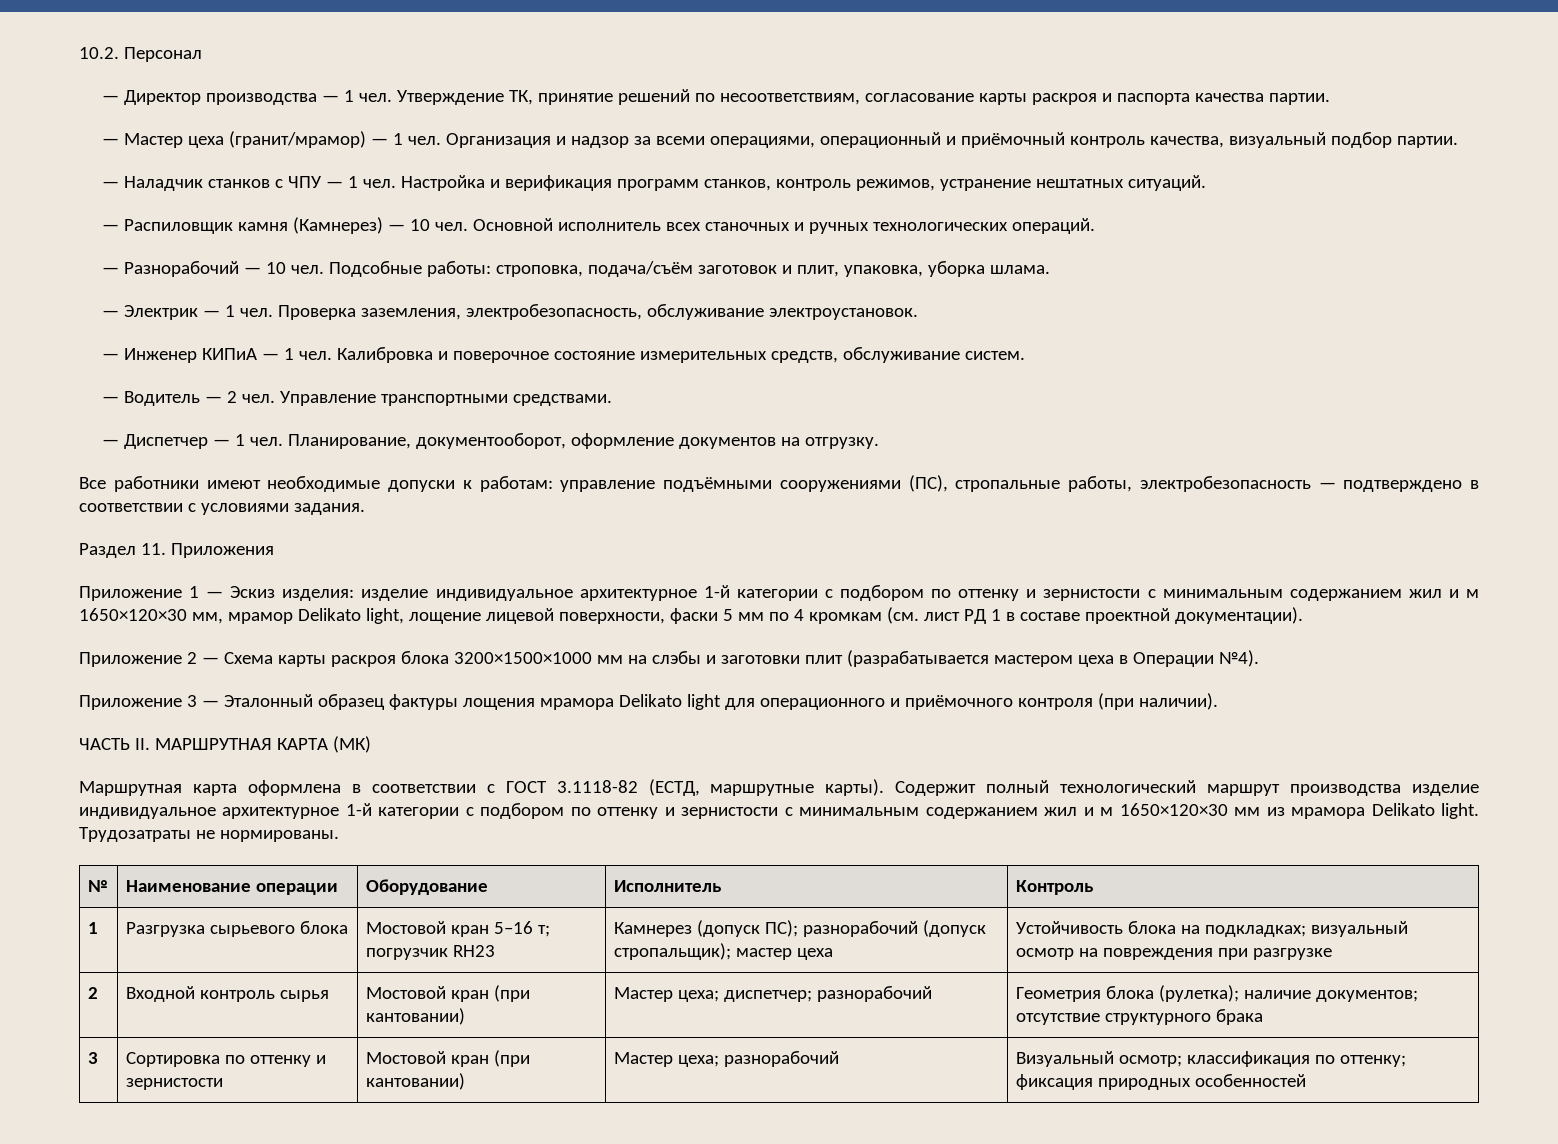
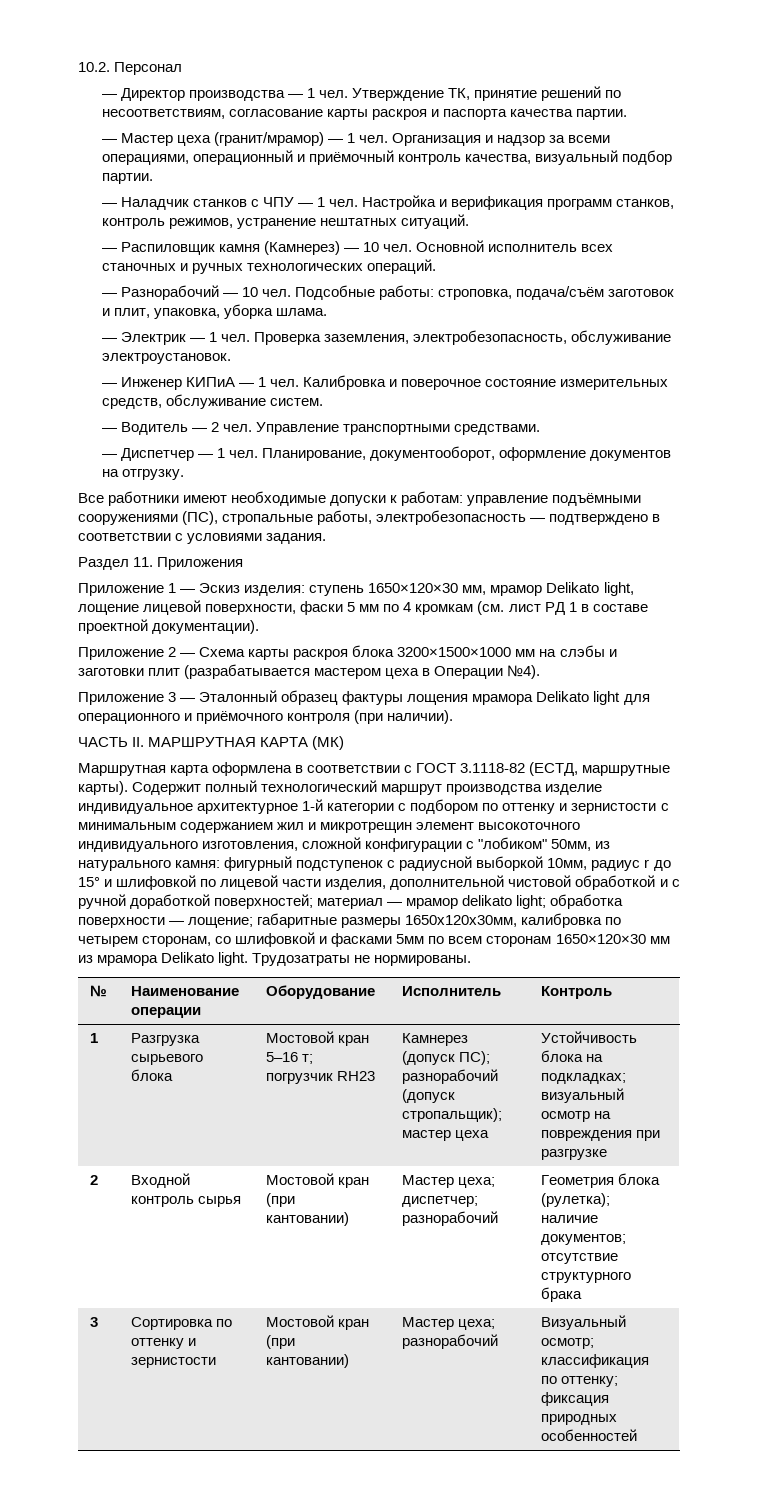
[361,585,1479,601] изделие индивидуальное архитектурное 1-й категории с подбором по оттенку и зернистости с минимальным содержанием жил и м -> [309,585,365,596] ступень
[1100,807,1114,816] м -> [320,822,581,833] [78,837,611,852] [78,856,671,871] [78,875,680,890] [78,894,624,909] [78,913,622,928] [78,932,552,947] микротрещин элемент высокоточного индивидуального изготовления, сложной конфигурации с "лобиком" 50мм, из натурального камня: фигурный подступенок с радиусной выборкой 10мм, радиус r до 15° и шлифовкой по лицевой части изделия, дополнительной чистовой обработкой и с ручной доработкой поверхностей; материал — мрамор delikato light; обработка поверхности — лощение; габаритные размеры 1650х120х30мм, калибровка по четырем сторонам, со шлифовкой и фасками 5мм по всем сторонам

